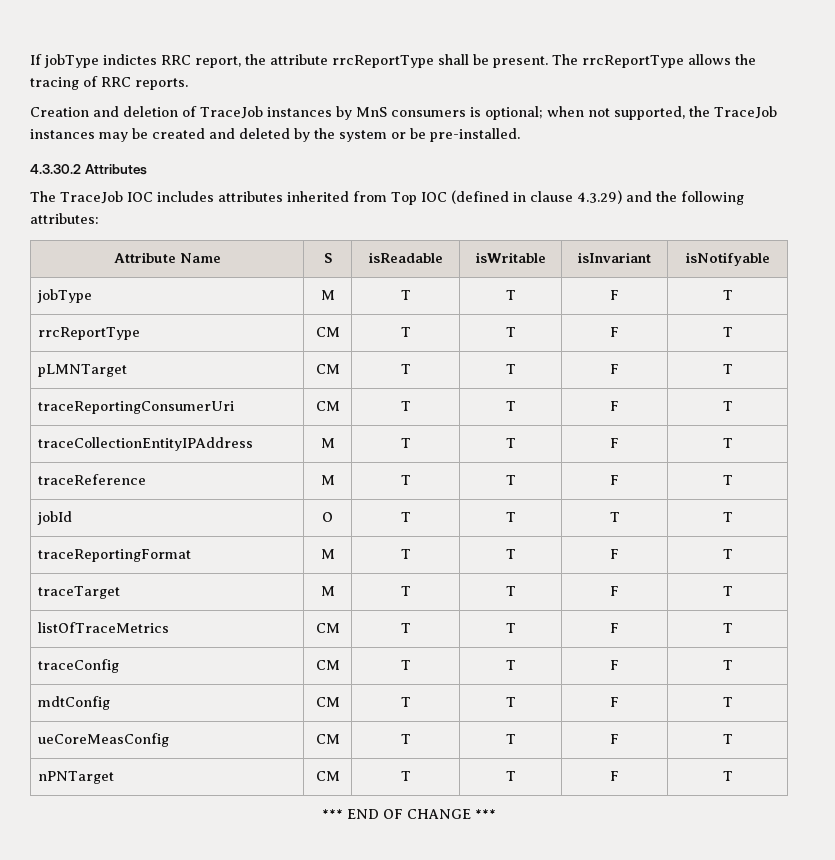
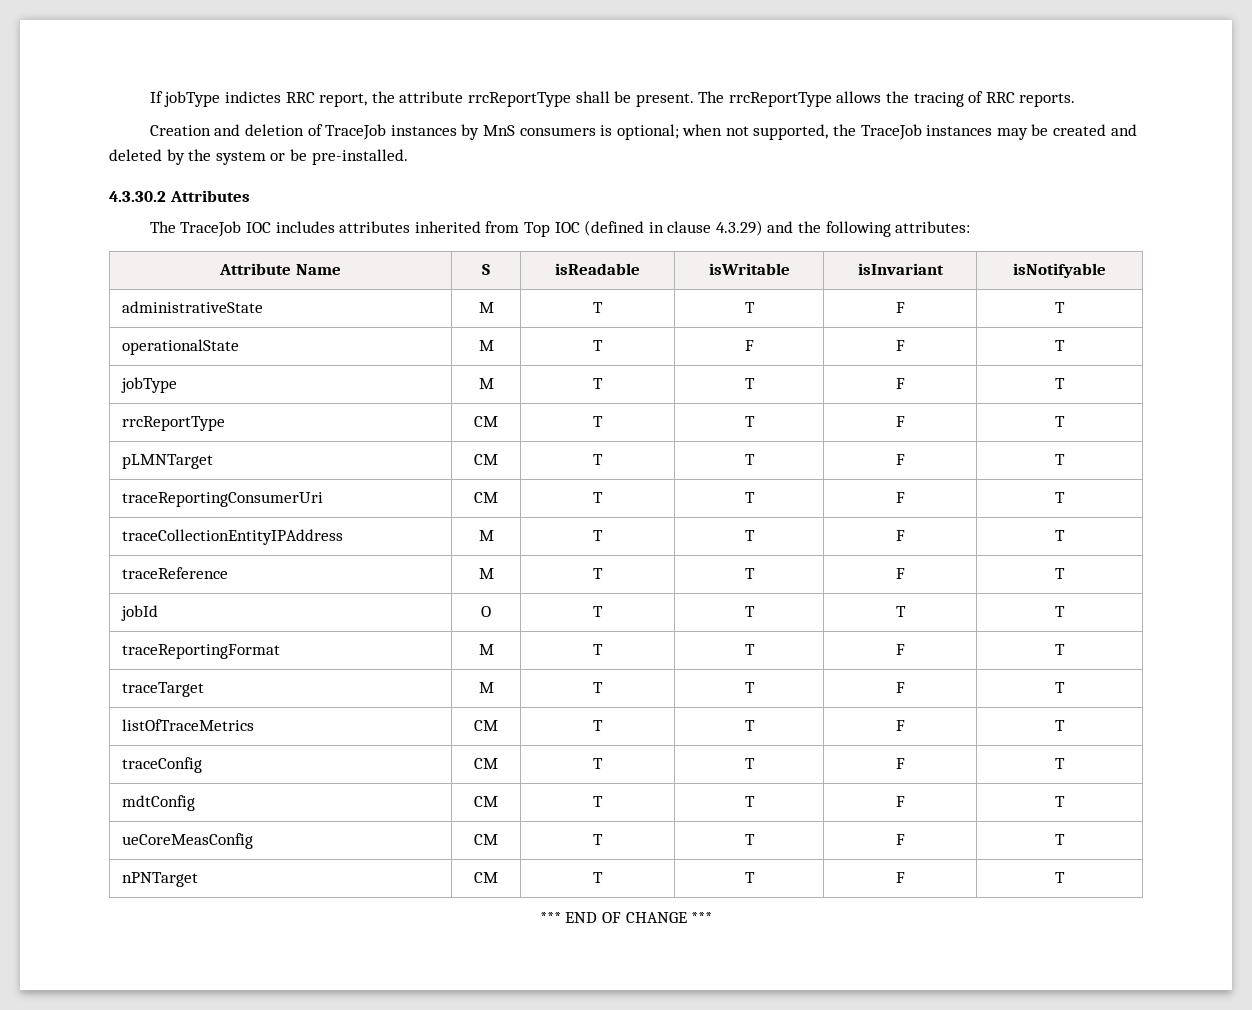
(770, 259) none -> [121,301,263,313] [478,302,494,313] [593,302,603,313] [744,302,755,313] [895,302,905,313] [1055,302,1065,313] [121,339,239,355] [478,340,494,351] [593,340,603,351] [744,340,754,351] [895,340,905,351] [1055,340,1065,351] // administrativeState | M | T | T | F | T // operationalState | M | T | F | F | T

